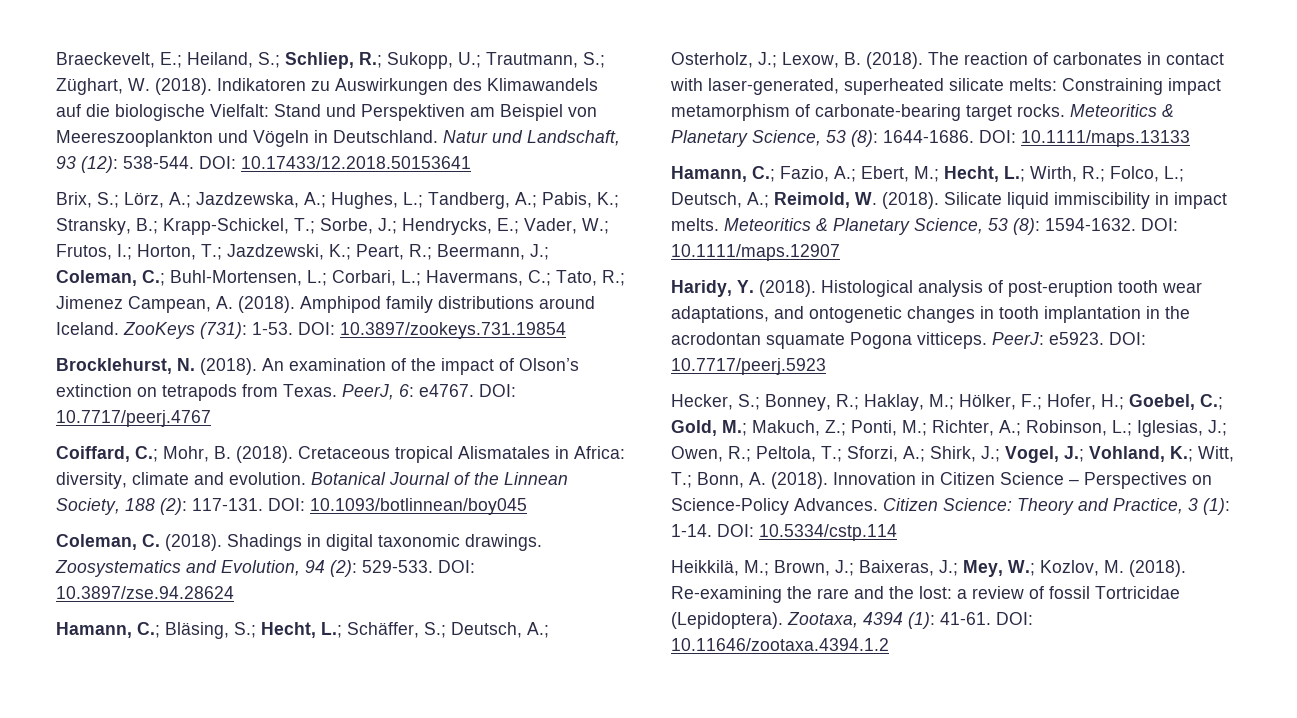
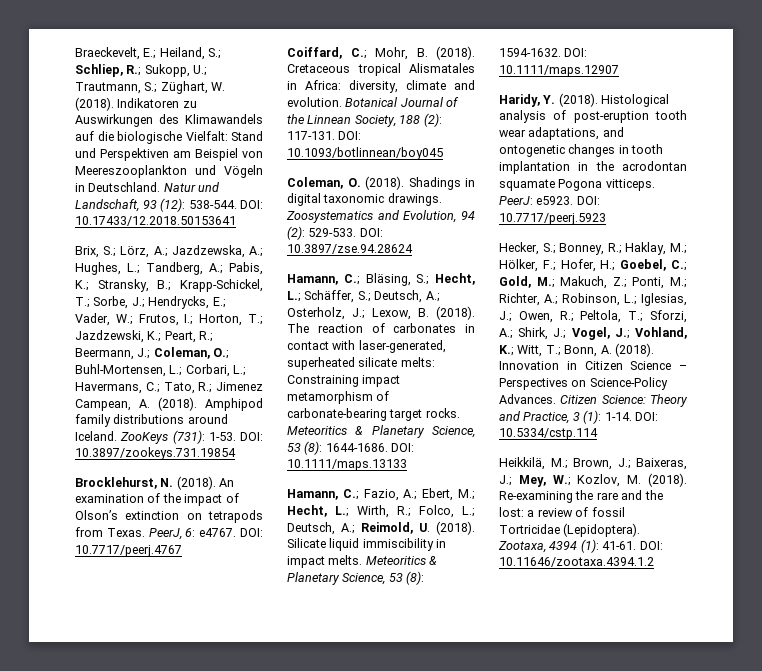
[142,270,165,286] C.; -> [213,348,230,359] O.;
[142,534,160,547] C. -> [347,178,361,187] O.
[855,192,877,205] W. -> [419,523,430,532] U.

